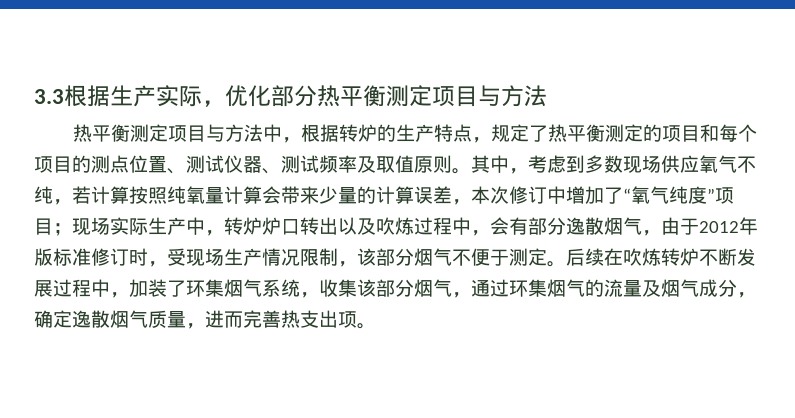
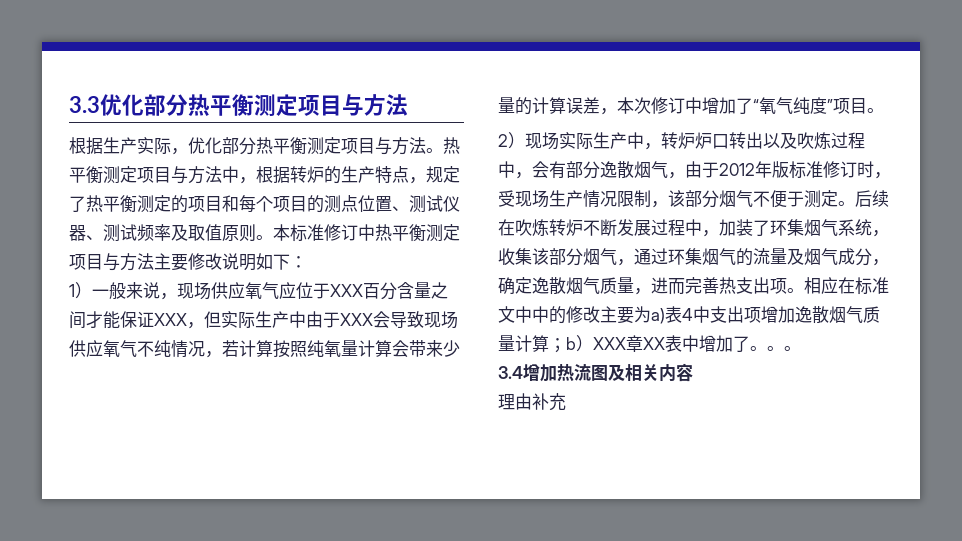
(64, 96) none -> [100,94,408,116] 优化部分热平衡测定项目与方法 //
(547, 96) // -> [426,148,443,153] 。
[471,155,623,174] 其中，考虑到多数 -> [273,224,460,242] [69,253,307,271] [69,282,448,300] [69,311,424,329] 本标准修订中热平衡测定项目与方法主要修改说明如下： // 1）一般来说，现场供应氧气应位于XXX百分含量之间才能保证XXX，但实际生产中由于XXX会导致
(53, 195) none -> [171,340,205,358] 情况
[53,223,72,236] ； -> [867,108,884,113] [498,132,525,149] 。 // 2）
(376, 326) none -> [804,277,889,295] [498,306,880,324] [498,335,801,353] [498,363,693,382] [498,393,566,411] 相应在标准文中中的修改主要为a)表4中支出项增加逸散烟气质量计算；b）XXX章XX表中增加了。。。 // 3.4增加热流图及相关内容 // 理由补充

